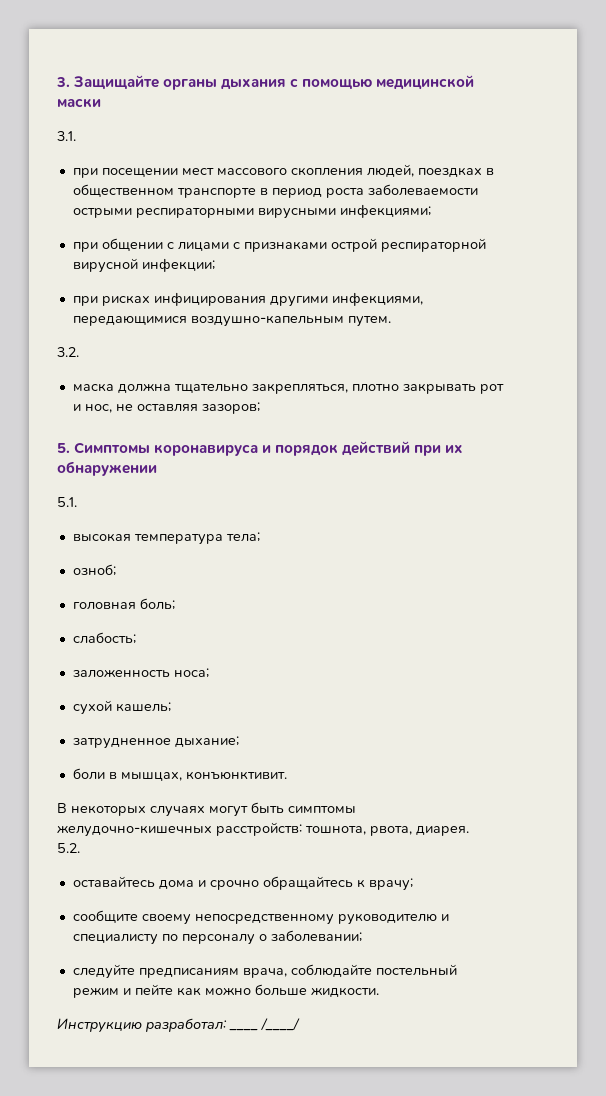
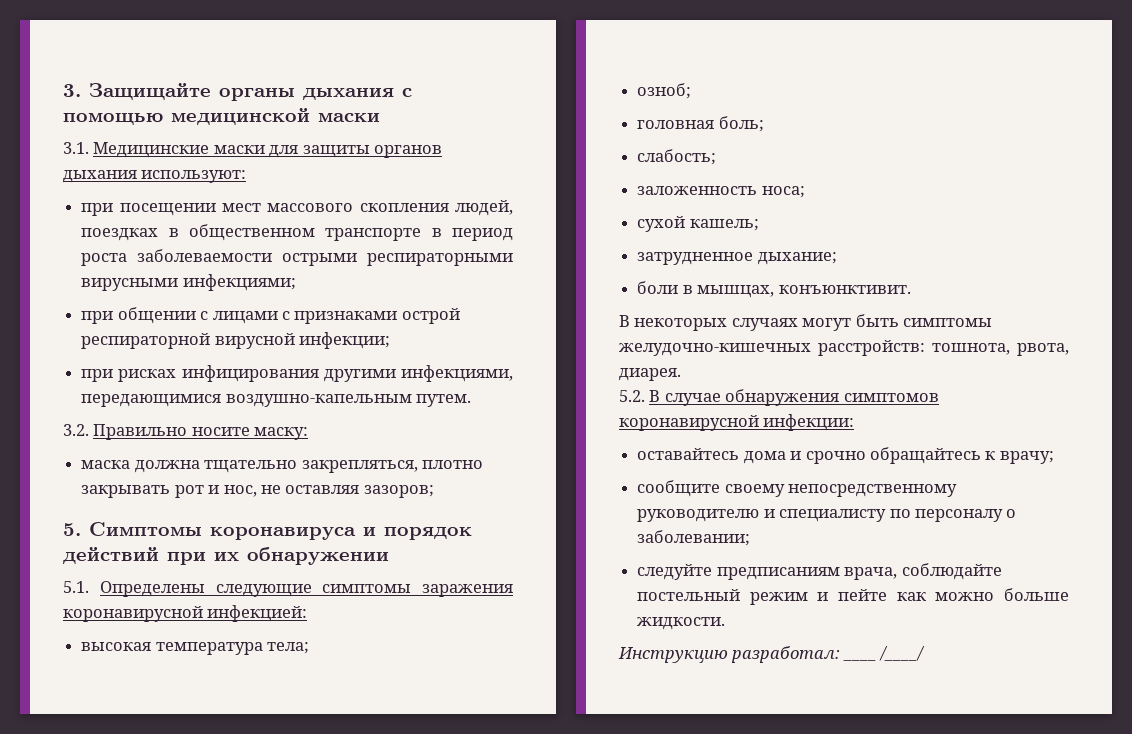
(76, 136) none -> [93,142,443,158] [63,170,247,183] Медицинские маски для защиты органов дыхания используют:
(79, 352) none -> [93,424,309,440] Правильно носите маску:
(77, 502) none -> [99,581,513,597] [63,605,308,622] Определены следующие симптомы заражения коронавирусной инфекцией:
(80, 848) none -> [649,389,939,406] [619,414,855,431] В случае обнаружения симптомов коронавирусной инфекции:

